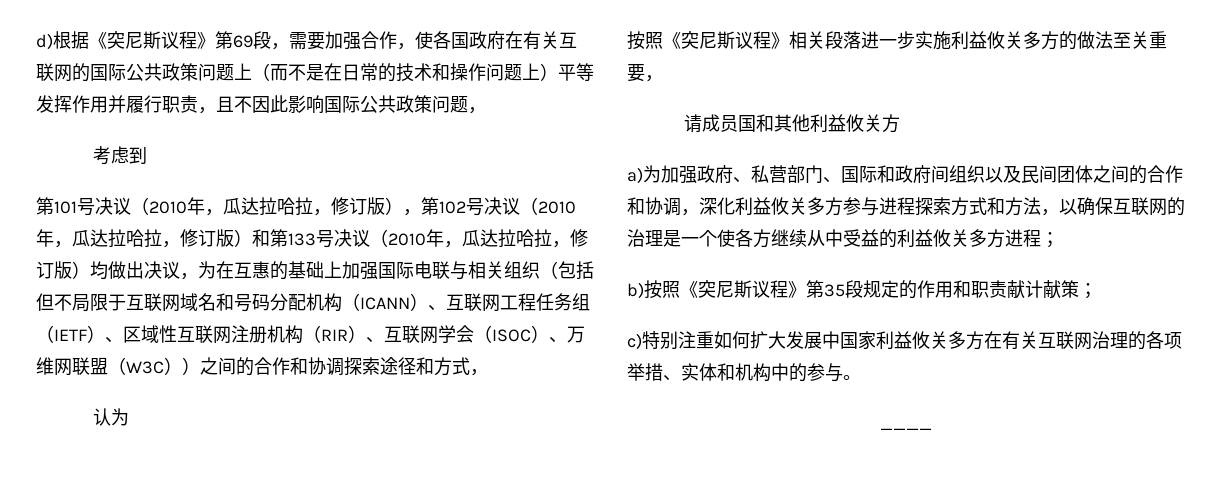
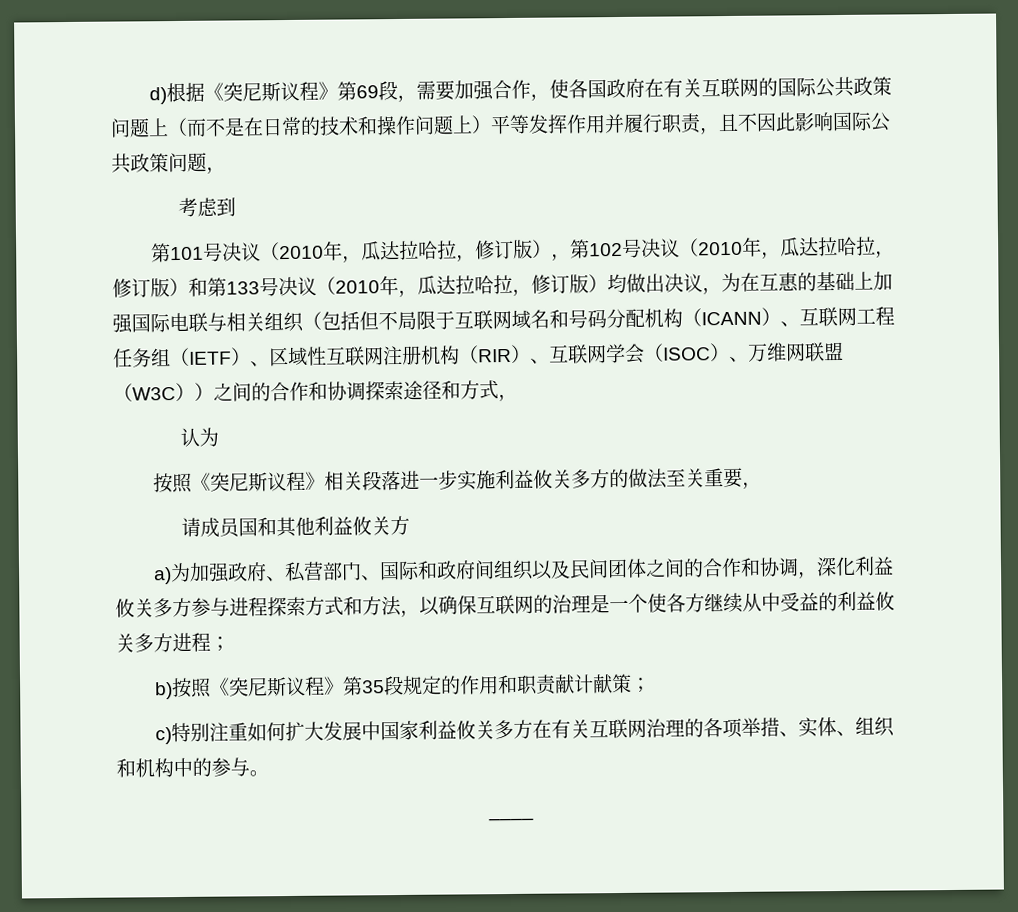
(717, 372) none -> [836,716,896,737] 、组织

